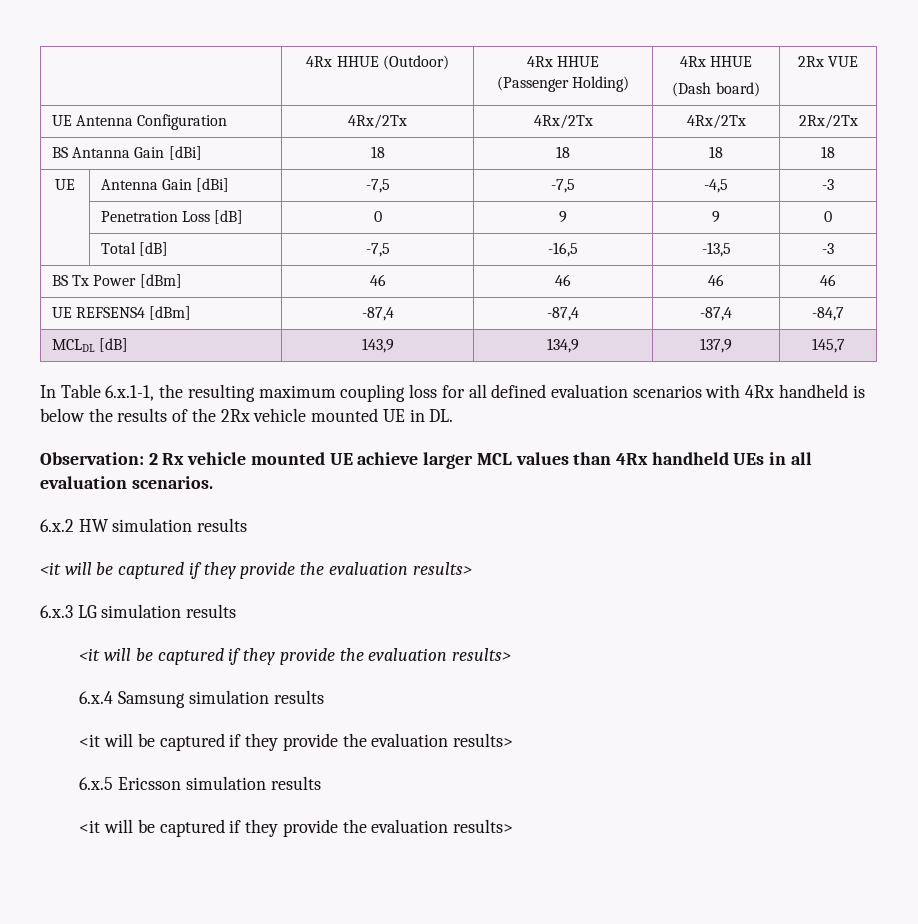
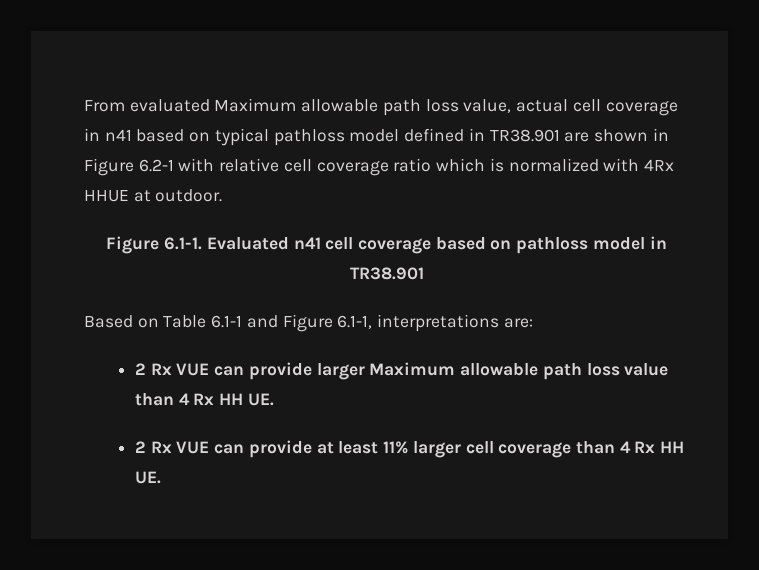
[306,55,449,70] [526,56,600,67] [496,76,630,92] [679,56,753,67] [672,82,760,97] [797,56,859,67] [51,114,228,130] [348,114,408,129] [533,114,593,129] [686,114,746,129] [798,114,858,129] [51,146,202,160] [370,146,385,158] [556,146,570,158] [709,146,723,158] [821,146,835,158] [55,179,75,190] [100,178,230,192] [365,179,390,193] [551,179,575,193] [704,179,728,193] [822,179,834,190] [100,210,244,224] [373,211,382,222] [559,211,567,223] [712,211,720,223] [824,211,832,222] [100,242,168,256] [365,243,390,257] [548,242,578,257] [701,242,731,257] [822,243,834,254] [51,274,182,288] [369,274,386,286] [555,274,571,286] [708,274,724,286] [820,274,836,286] [51,306,192,320] [361,307,394,321] [547,307,579,321] [700,307,732,321] [812,307,844,321] [51,338,128,352] [361,338,394,353] [547,338,579,353] [700,338,732,353] [811,338,845,353] [40,384,865,402] [40,408,454,422] [40,452,812,469] [40,476,213,489] [40,518,248,532] [40,562,472,579] [40,604,237,618] [79,648,511,665] [79,690,324,708] [79,733,513,751] [79,776,321,790] [79,819,513,837] | 4Rx HHUE (Outdoor) | 4Rx HHUE // (Passenger Holding) | 4Rx HHUE // (Dash board) | 2Rx VUE // UE Antenna Configuration | 4Rx/2Tx | 4Rx/2Tx | 4Rx/2Tx | 2Rx/2Tx // BS Antanna Gain [dBi] | 18 | 18 | 18 | 18 // UE | Antenna Gain [dBi] | -7,5 | -7,5 | -4,5 | -3 // | Penetration Loss [dB] | 0 | 9 | 9 | 0 // | Total [dB] | -7,5 | -16,5 | -13,5 | -3 // BS Tx Power [dBm] | 46 | 46 | 46 | 46 // UE REFSENS4 [dBm] | -87,4 | -87,4 | -87,4 | -84,7 // MCLDL [dB] | 143,9 | 134,9 | 137,9 | 145,7 // In Table 6.x.1-1, the resulting maximum coupling loss for all defined evaluation scenarios with 4Rx handheld is below the results of the 2Rx vehicle mounted UE in DL. // Observation: 2 Rx vehicle mounted UE achieve larger MCL values than 4Rx handheld UEs in all evaluation scenarios. // 6.x.2 HW simulation results // <it will be captured if they provide the evaluation results> // 6.x.3 LG simulation results // <it will be captured if they provide the evaluation results> // 6.x.4 Samsung simulation results // <it will be captured if they provide the evaluation results> // 6.x.5 Ericsson simulation results // <it will be captured if they provide the evaluation results> -> [84,98,678,116] [84,128,669,146] [84,158,674,176] [84,189,223,202] [106,236,667,254] [349,267,424,280] [84,314,533,332] [134,362,669,380] [134,393,274,406] [134,440,685,458] [134,471,161,484] From evaluated Maximum allowable path loss value, actual cell coverage in n41 based on typical pathloss model defined in TR38.901 are shown in Figure 6.2-1 with relative cell coverage ratio which is normalized with 4Rx HHUE at outdoor. // Figure 6.1-1. Evaluated n41 cell coverage based on pathloss model in TR38.901 // Based on Table 6.1-1 and Figure 6.1-1, interpretations are: // 2 Rx VUE can provide larger Maximum allowable path loss value than 4 Rx HH UE. // 2 Rx VUE can provide at least 11% larger cell coverage than 4 Rx HH UE.

